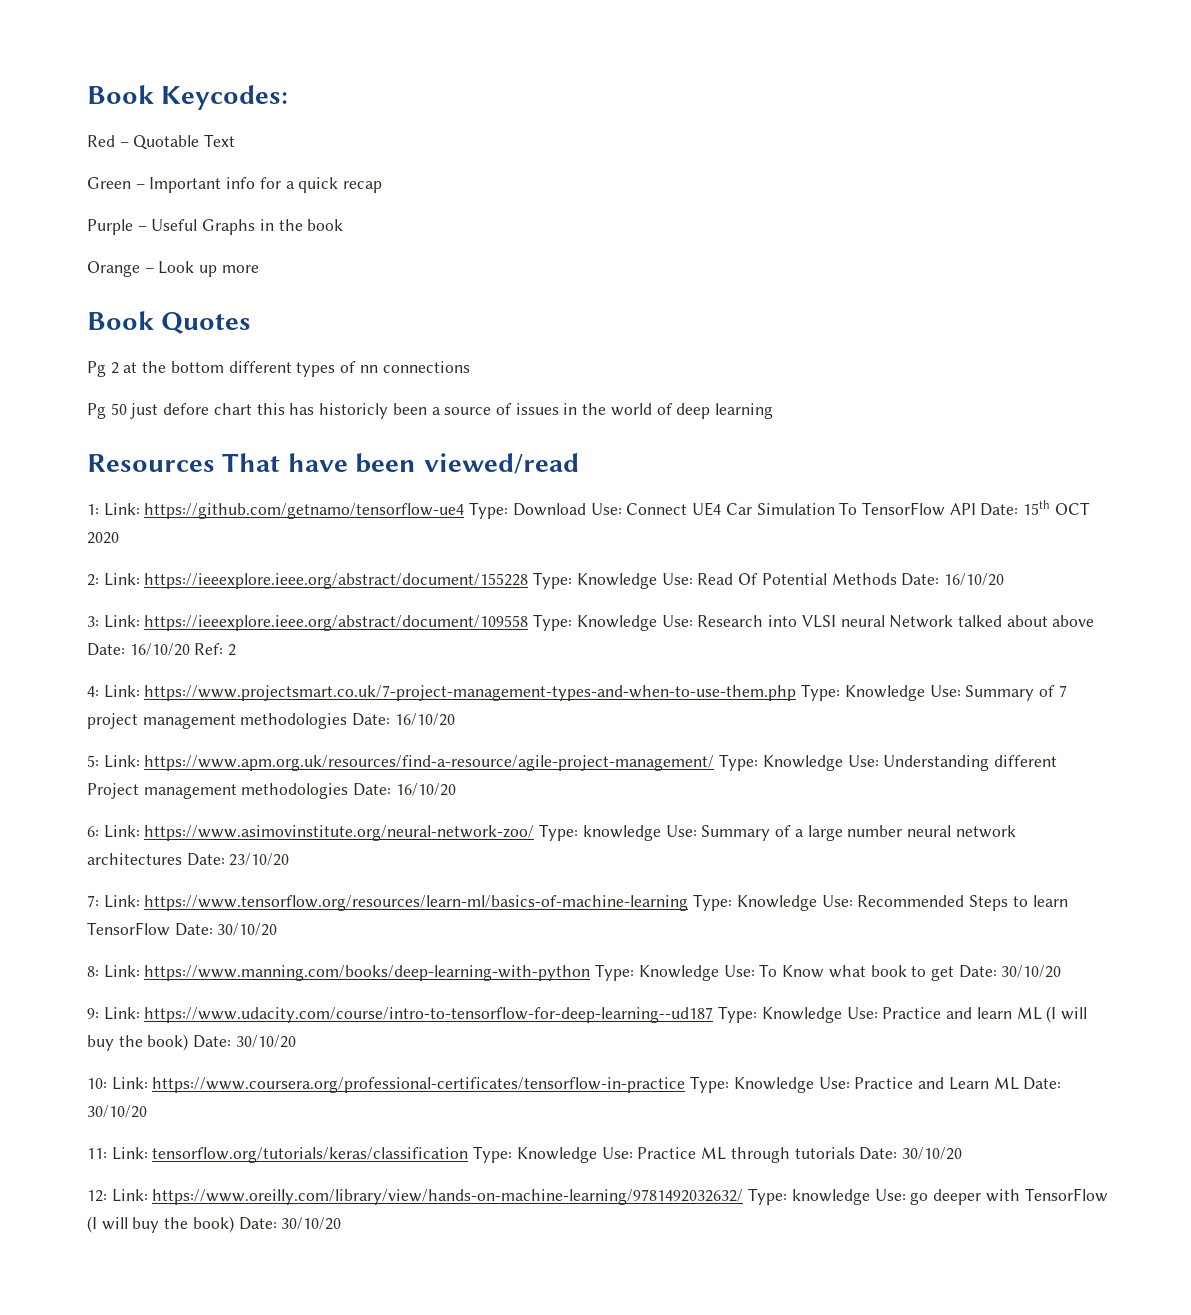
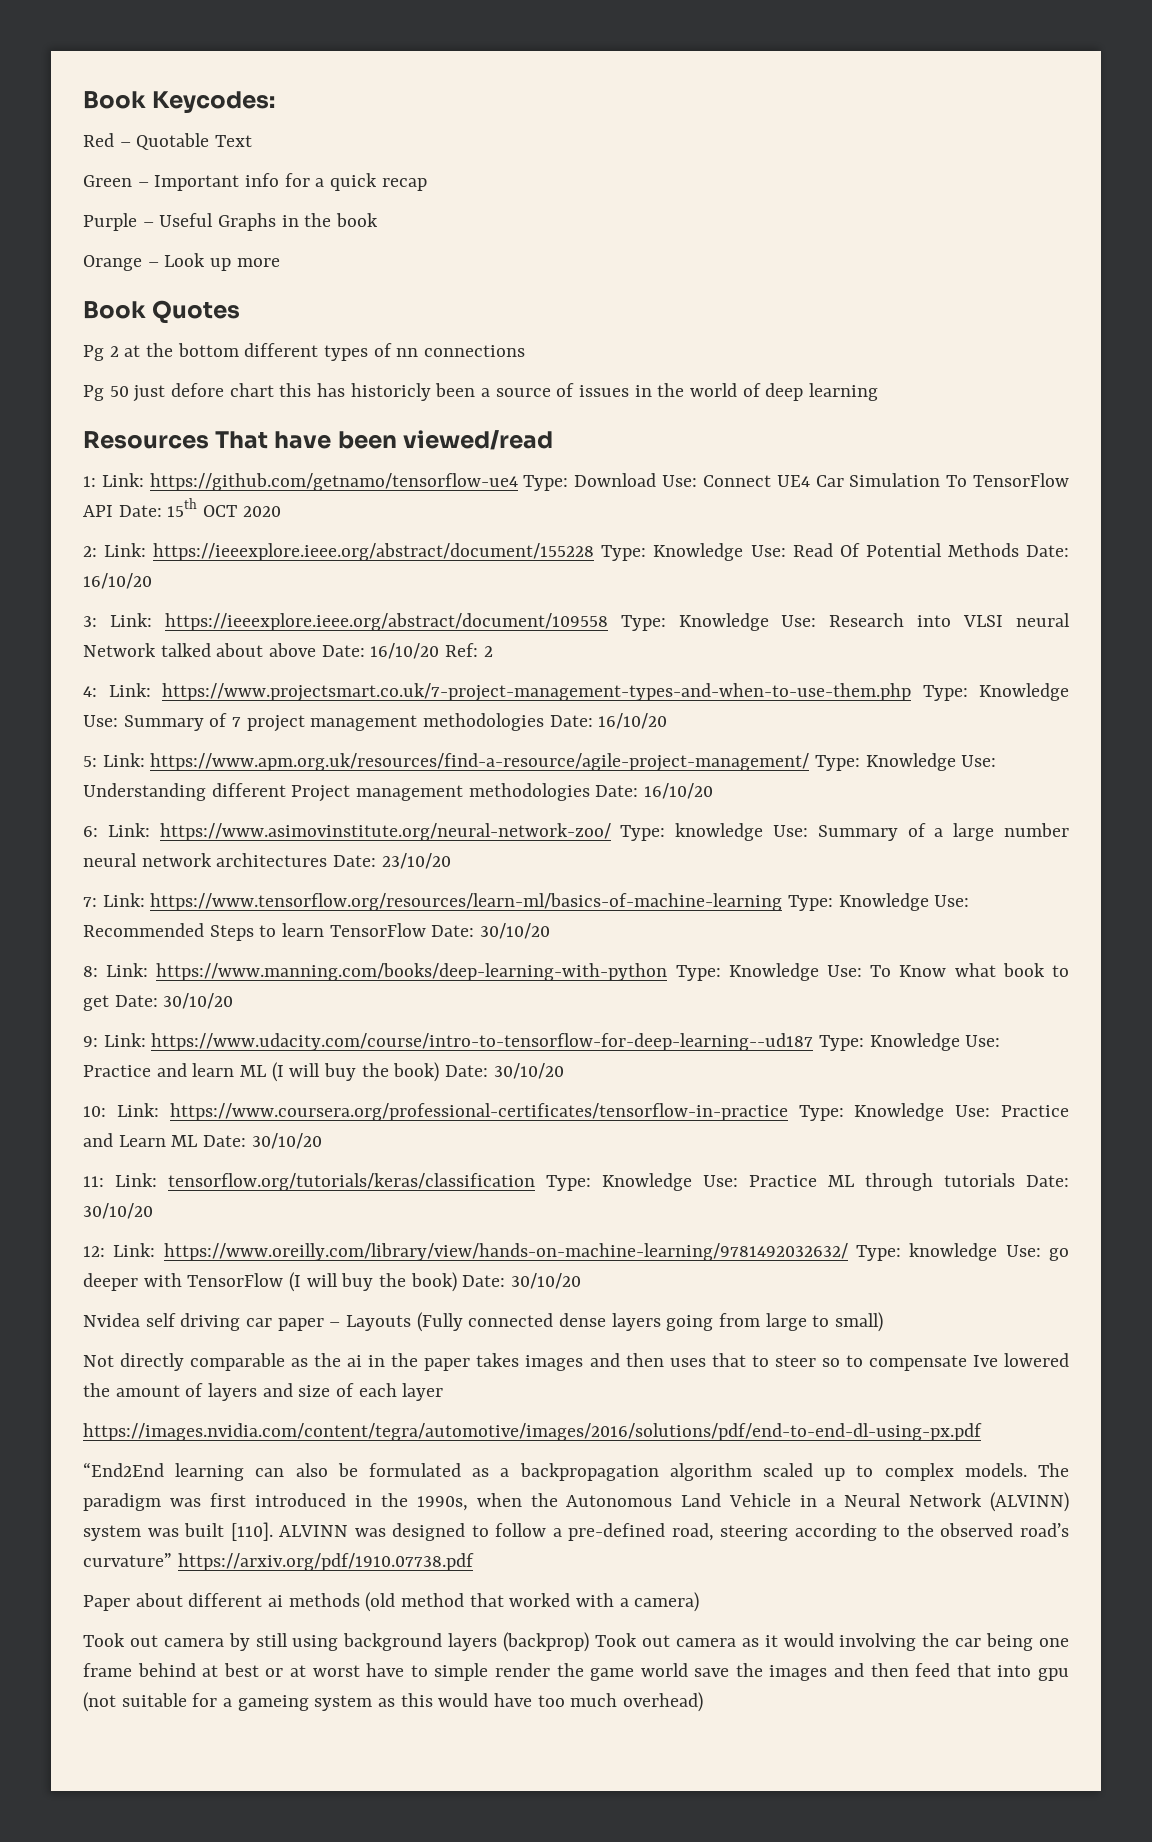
(342, 1223) none -> [83,1312,884,1332] [83,1353,1069,1371] [83,1383,444,1401] [83,1423,982,1441] [83,1462,1070,1481] [83,1492,1069,1512] [83,1522,1069,1541] [83,1553,474,1571] [83,1592,700,1612] [83,1632,1070,1652] [83,1663,1070,1681] [83,1692,704,1712] // Nvidea self driving car paper – Layouts (Fully connected dense layers going from large to small) // Not directly comparable as the ai in the paper takes images and then uses that to steer so to compensate Ive lowered the amount of layers and size of each layer // https://images.nvidia.com/content/tegra/automotive/images/2016/solutions/pdf/end-to-end-dl-using-px.pdf // “End2End learning can also be formulated as a backpropagation algorithm scaled up to complex models. The paradigm was first introduced in the 1990s, when the Autonomous Land Vehicle in a Neural Network (ALVINN) system was built [110]. ALVINN was designed to follow a pre-defined road, steering according to the observed road’s curvature” https://arxiv.org/pdf/1910.07738.pdf // Paper about different ai methods (old method that worked with a camera) // Took out camera by still using background layers (backprop) Took out camera as it would involving the car being one frame behind at best or at worst have to simple render the game world save the images and then feed that into gpu (not suitable for a gameing system as this would have too much overhead)

